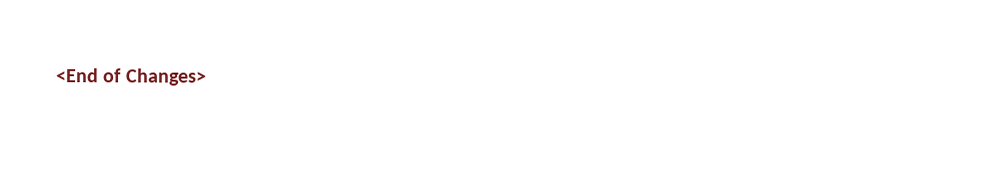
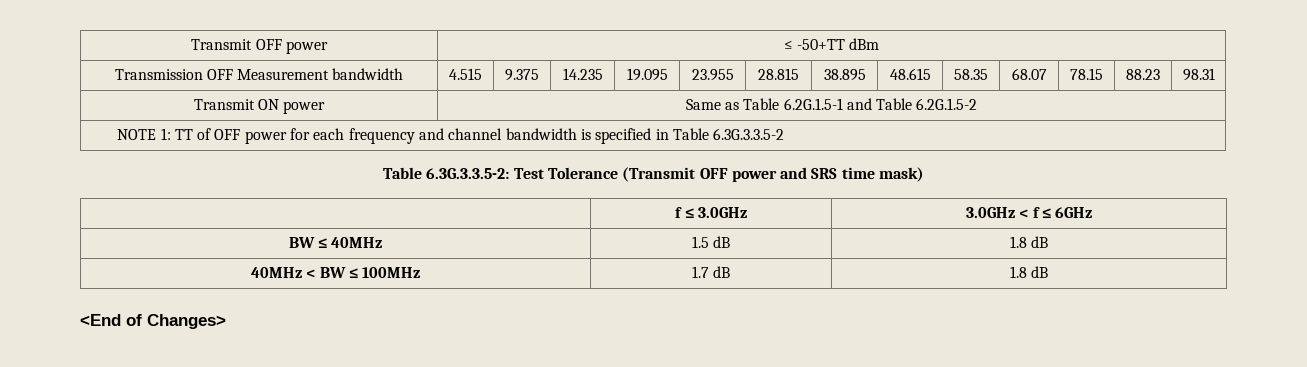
(56, 75) none -> [191,39,328,54] [783,38,880,50] [114,68,404,80] [449,68,482,80] [505,69,539,81] [562,68,603,80] [626,68,668,81] [691,69,734,81] [758,68,799,80] [823,69,866,81] [889,68,931,80] [954,69,988,80] [1011,68,1047,80] [1070,68,1103,80] [1126,69,1160,80] [1182,68,1215,81] [193,99,326,114] [685,98,978,110] [117,128,785,144] [382,167,925,182] [675,207,747,218] [965,207,1093,218] [288,237,383,248] [691,236,731,248] [1009,236,1049,248] [250,267,421,278] [691,266,731,278] [1009,266,1049,278] Transmit OFF power | ≤ -50+TT dBm // Transmission OFF Measurement bandwidth | 4.515 | 9.375 | 14.235 | 19.095 | 23.955 | 28.815 | 38.895 | 48.615 | 58.35 | 68.07 | 78.15 | 88.23 | 98.31 // Transmit ON power | Same as Table 6.2G.1.5-1 and Table 6.2G.1.5-2 // NOTE 1: TT of OFF power for each frequency and channel bandwidth is specified in Table 6.3G.3.3.5-2 // Table 6.3G.3.3.5-2: Test Tolerance (Transmit OFF power and SRS time mask) // | f ≤ 3.0GHz | 3.0GHz < f ≤ 6GHz // BW ≤ 40MHz | 1.5 dB | 1.8 dB // 40MHz < BW ≤ 100MHz | 1.7 dB | 1.8 dB //

